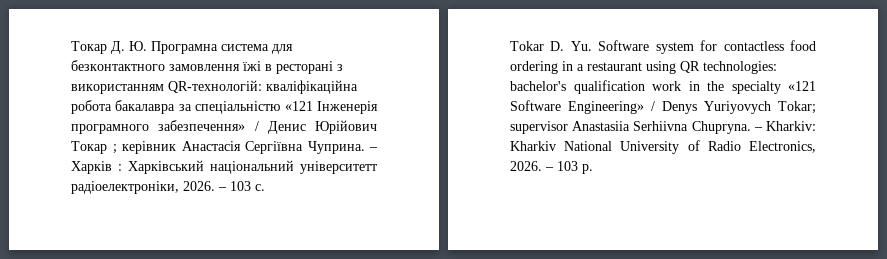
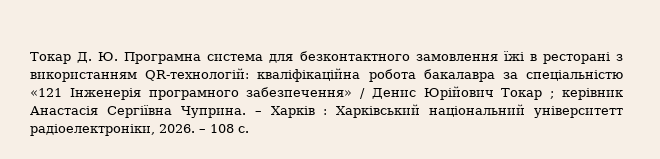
[230,181,251,191] 103 -> [210,124,234,133] 108
[510,40,816,54] [510,61,777,74] [510,80,816,94] [510,100,816,114] [510,121,816,134] [510,140,816,154] [510,161,593,174] // Tokar D. Yu. Software system for contactless food ordering in a restaurant using QR technologies: bachelor's qualification work in the specialty «121 Software Engineering» / Denys Yuriyovych Tokar; supervisor Anastasiia Serhiivna Chupryna. – Kharkiv: Kharkiv National University of Radio Electronics, 2026. – 103 p. -> (249, 129) none

